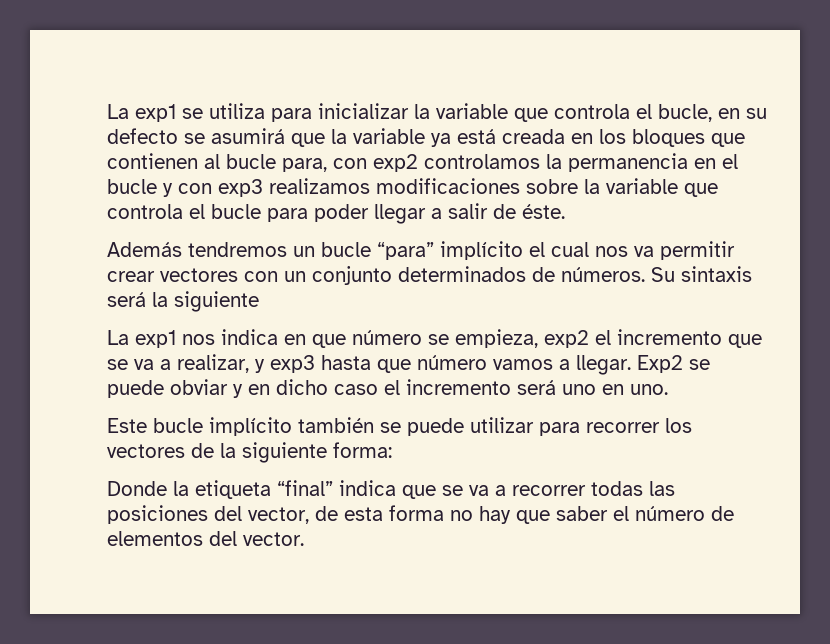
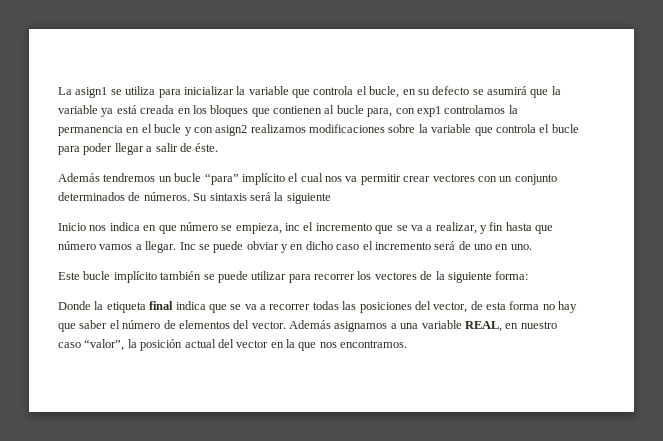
[107,104,176,122] La exp1 -> [58,87,108,98] La asign1
[373,154,418,172] exp2 -> [416,106,441,117] exp1
[218,179,263,197] exp3 -> [215,125,248,136] asign2
[107,330,176,348] La exp1 -> [58,223,86,231] Inicio
[544,330,589,348] exp2 -> [285,223,300,231] inc
[270,355,315,373] exp3 -> [489,222,504,231] fin
[637,355,683,373] Exp2 -> [179,242,196,250] Inc
(556, 387) none -> [458,241,471,250] de
[277,480,333,496] “final” -> [149,301,174,310] final
(304, 539) none -> [289,320,557,332] [58,339,408,351] Además asignamos a una variable REAL, en nuestro caso “valor”, la posición actual del vector en la que nos encontramos.

